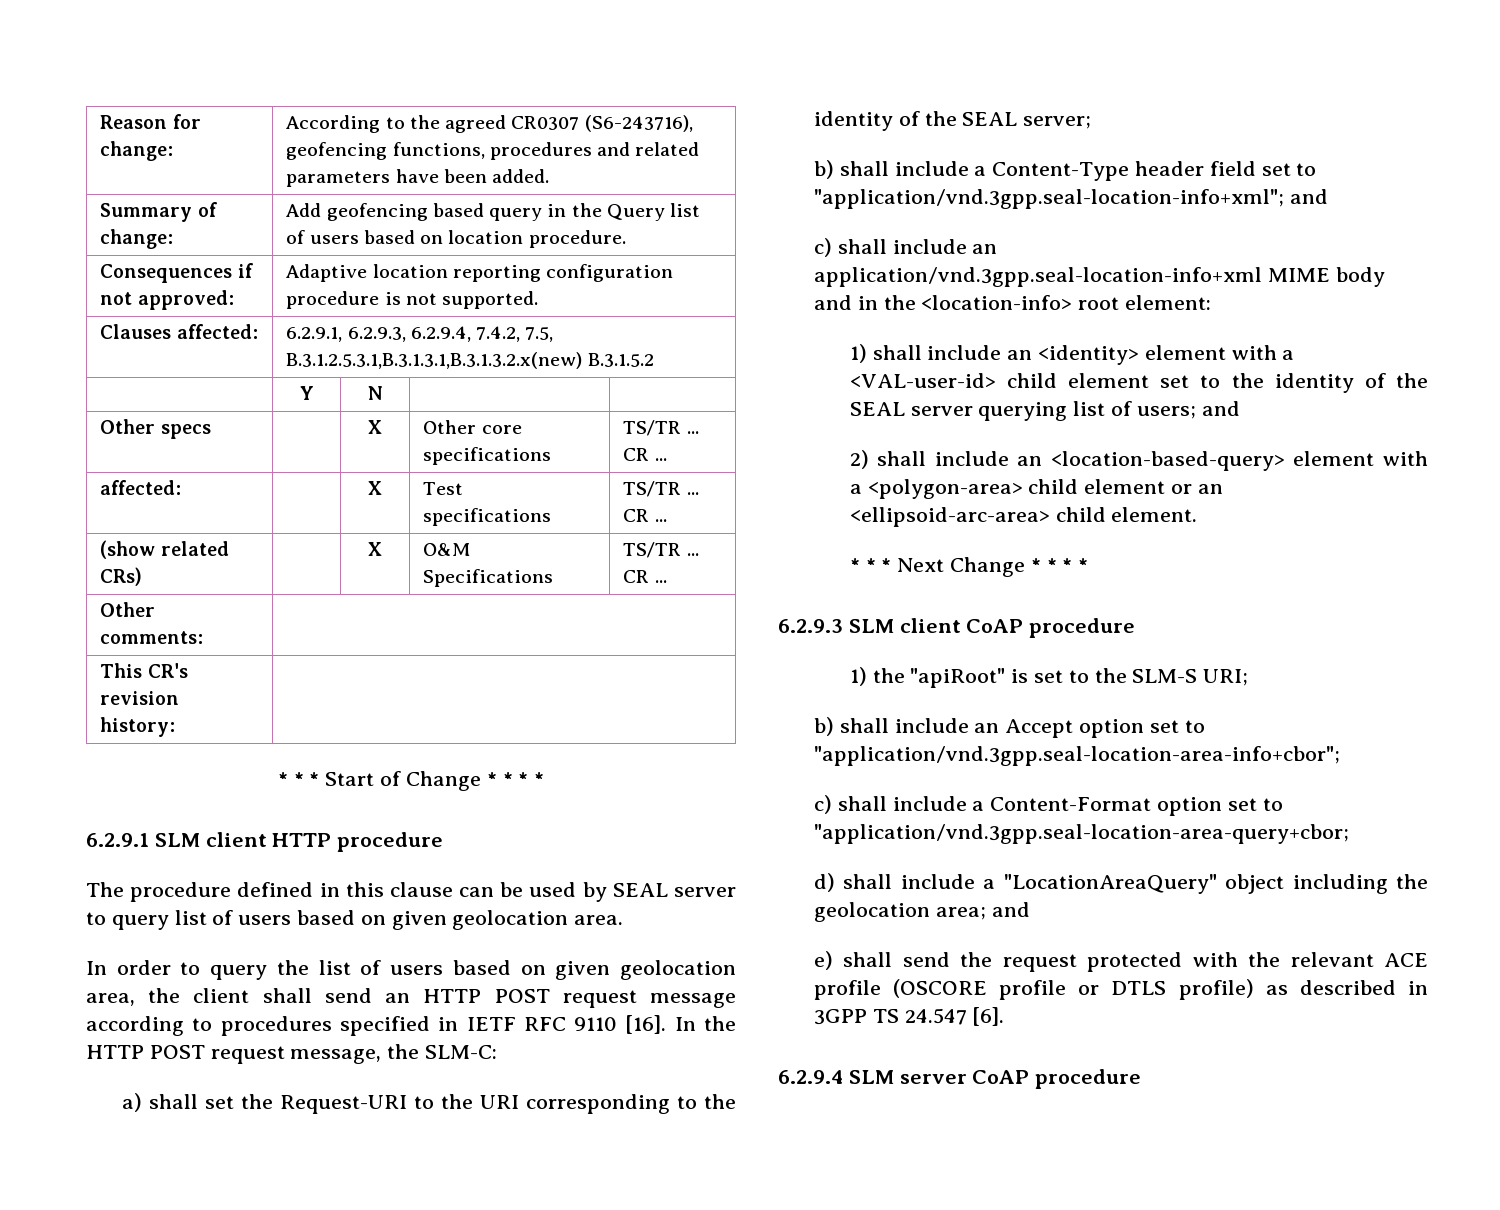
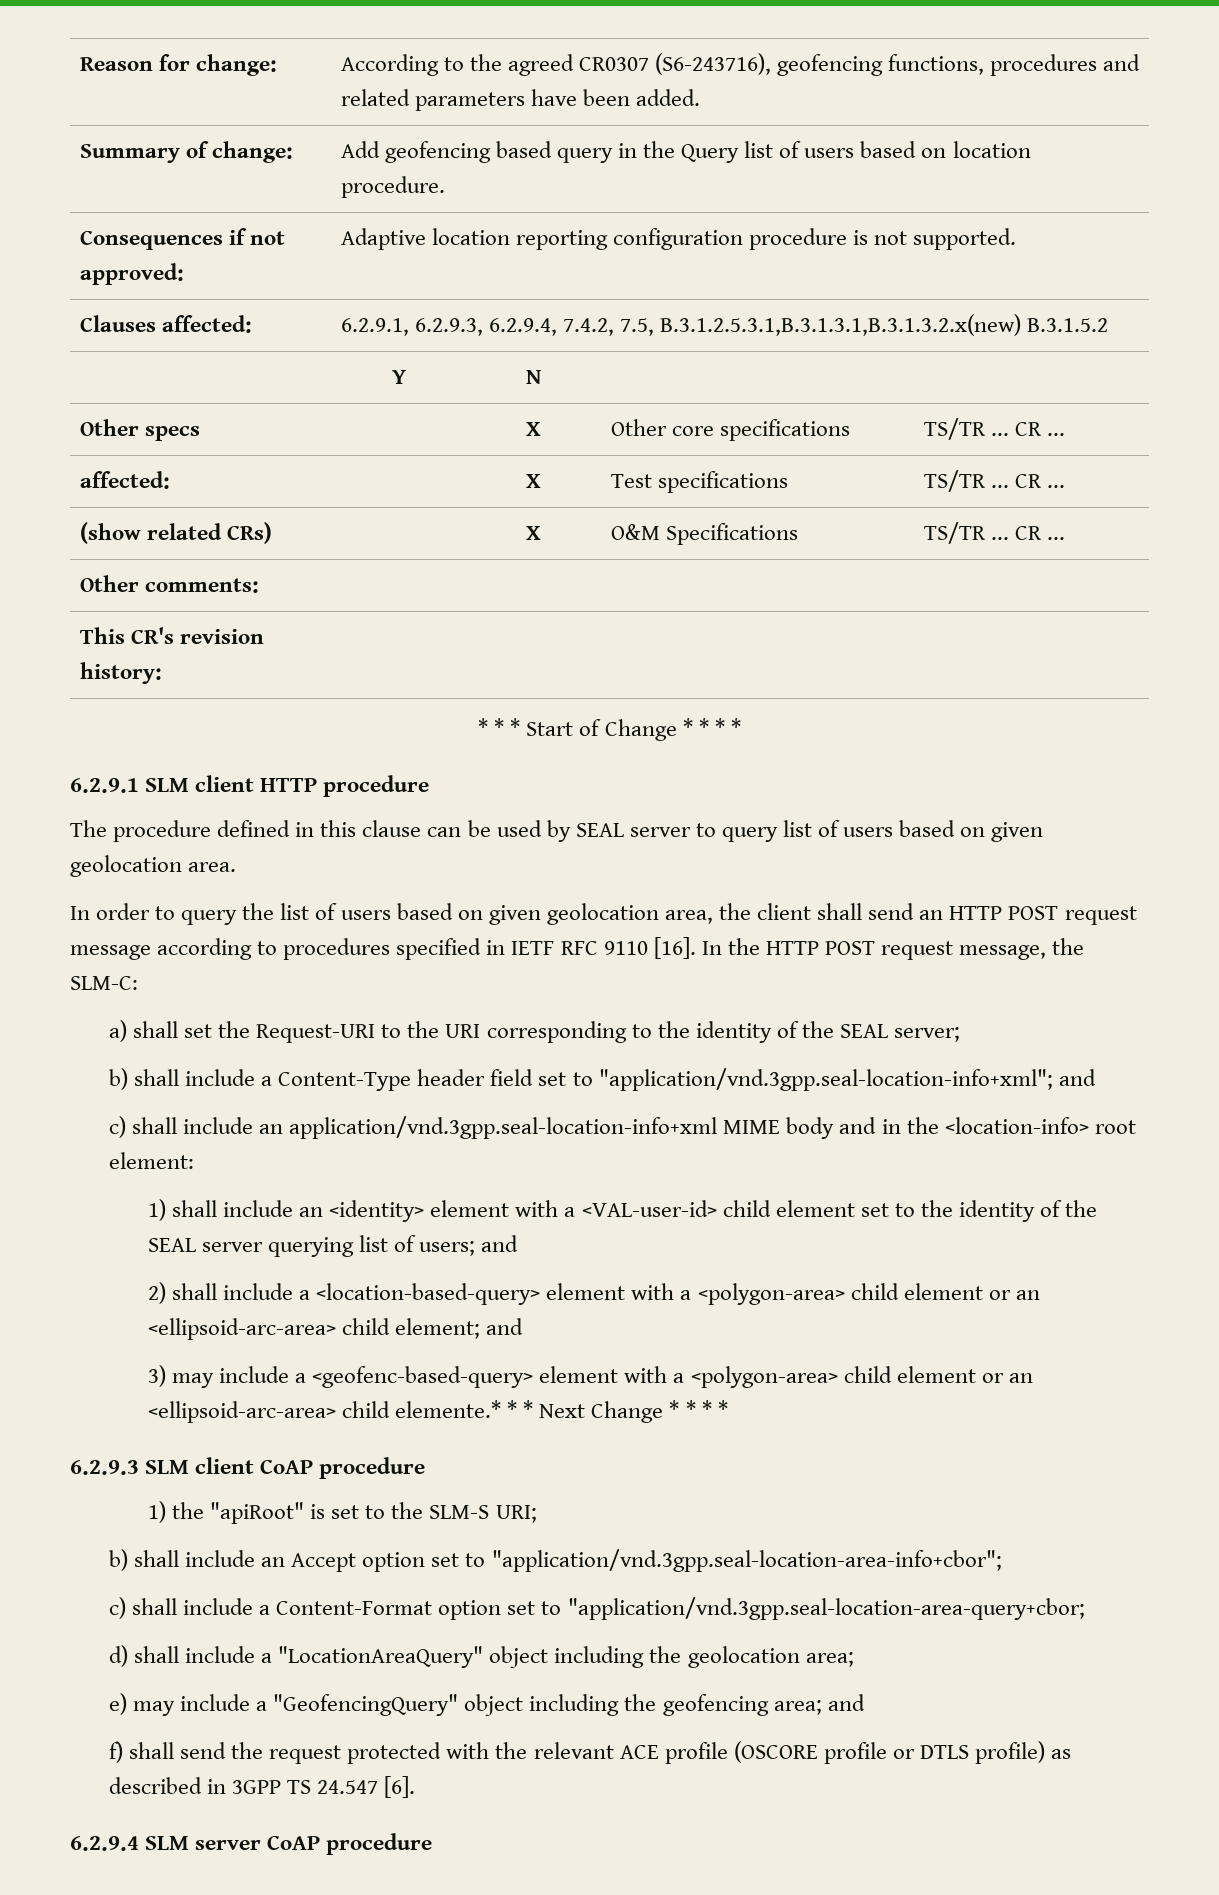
[1017,456,1043,466] an -> [299,1290,311,1300] a
[1111,507,1198,522] [849,558,860,572] element. // * -> [395,1318,524,1339] [147,1365,1033,1388] [147,1400,502,1423] element; and // 3) may include a <geofenc-based-query> element with a <polygon-area> child element or an <ellipsoid-arc-area> child elemente.*
[991,902,1030,917] [813,951,833,970] and // e) -> [108,1693,865,1716] [108,1741,123,1763] // e) may include a "GeofencingQuery" object including the geofencing area; and // f)

